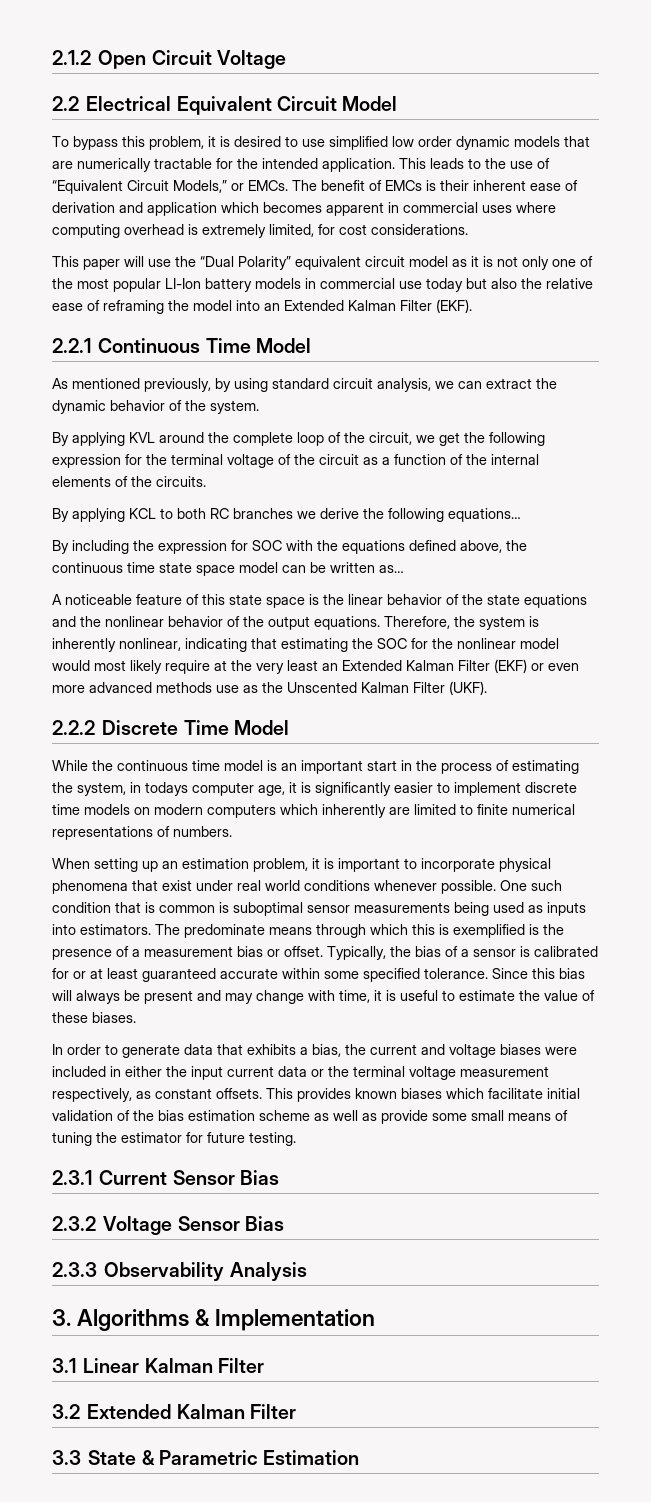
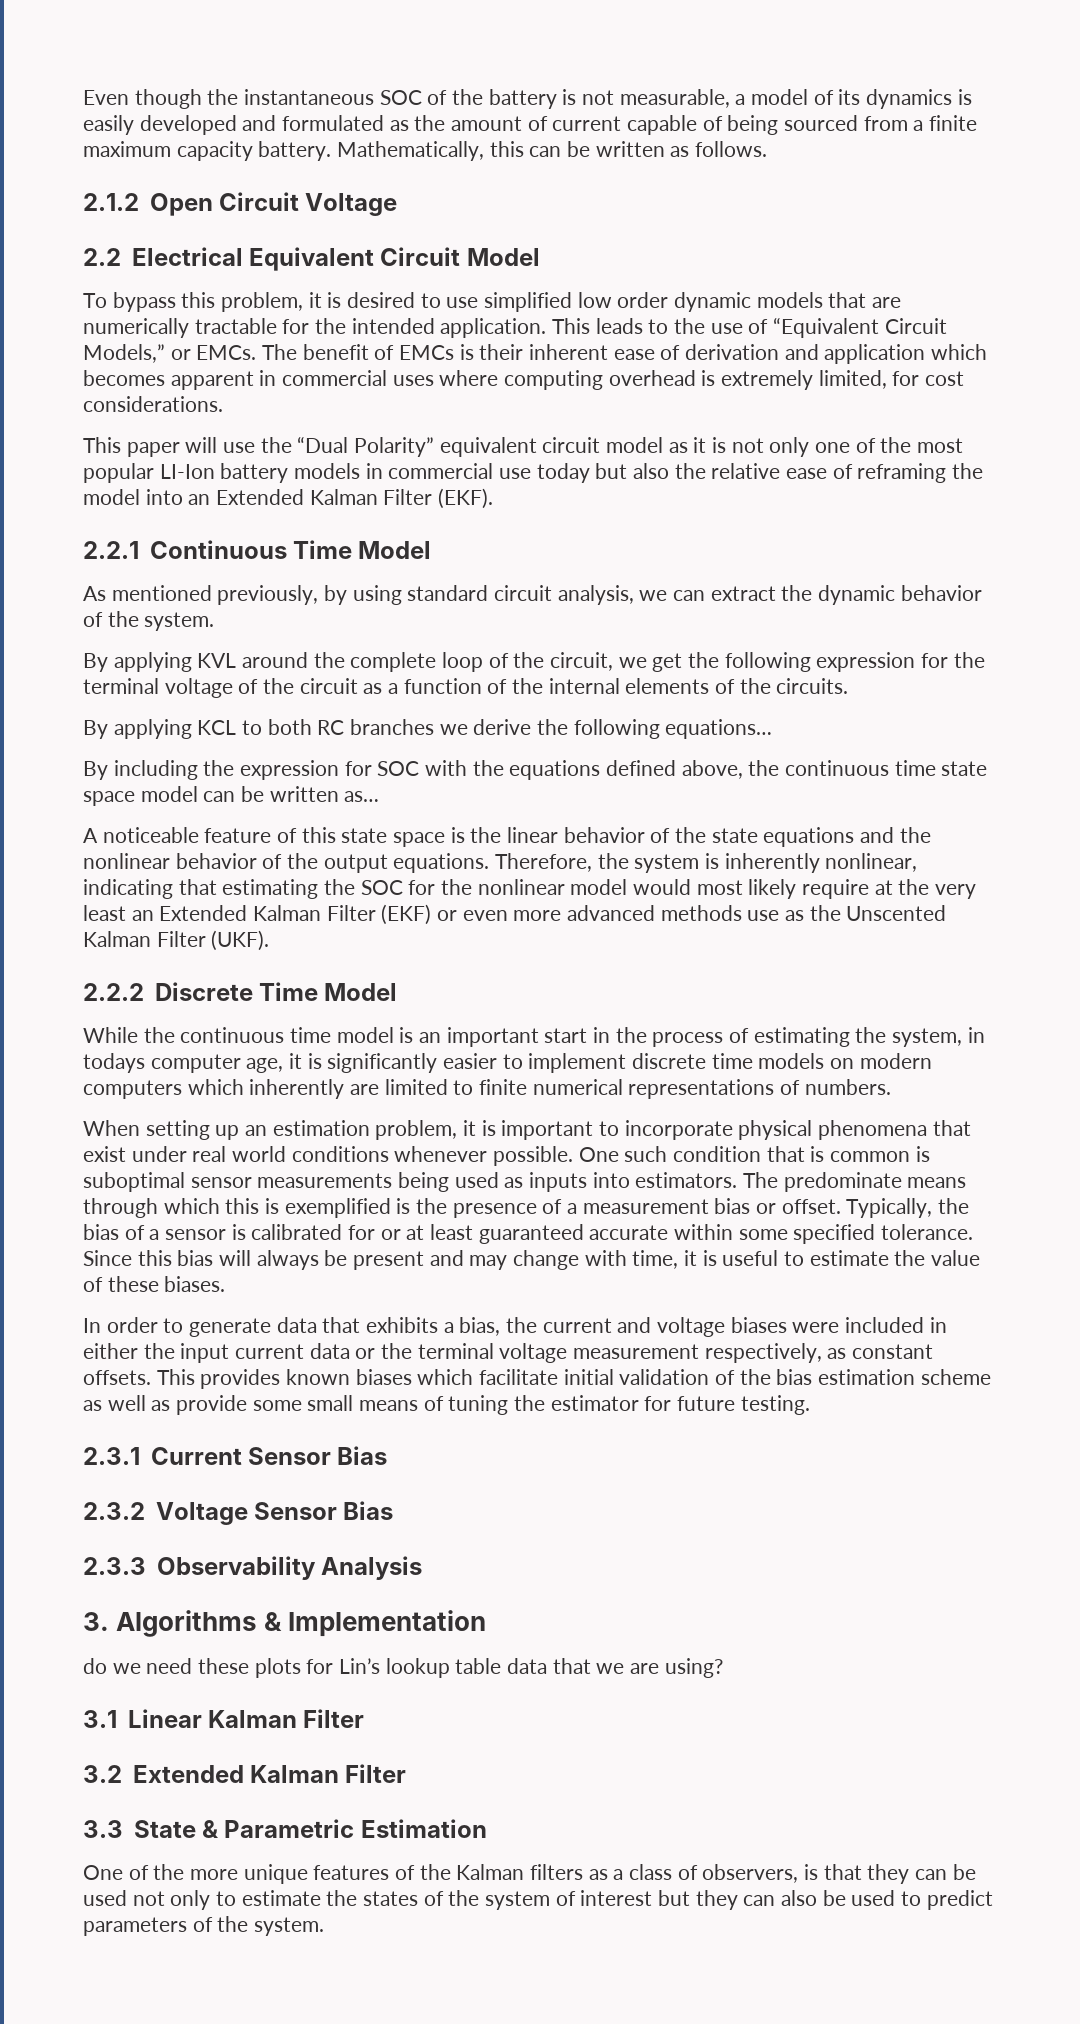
(52, 57) none -> [83,89,972,109] [83,115,978,135] [83,141,768,161] Even though the instantaneous SOC of the battery is not measurable, a model of its dynamics is easily developed and formulated as the amount of current capable of being sourced from a finite maximum capacity battery. Mathematically, this can be written as follows. //
(376, 1320) none -> [83,1658,723,1678] // do we need these plots for Lin’s lookup table data that we are using?
(360, 1457) none -> [83,1864,976,1884] [83,1890,993,1910] [83,1916,325,1936] // One of the more unique features of the Kalman filters as a class of observers, is that they can be used not only to estimate the states of the system of interest but they can also be used to predict parameters of the system.

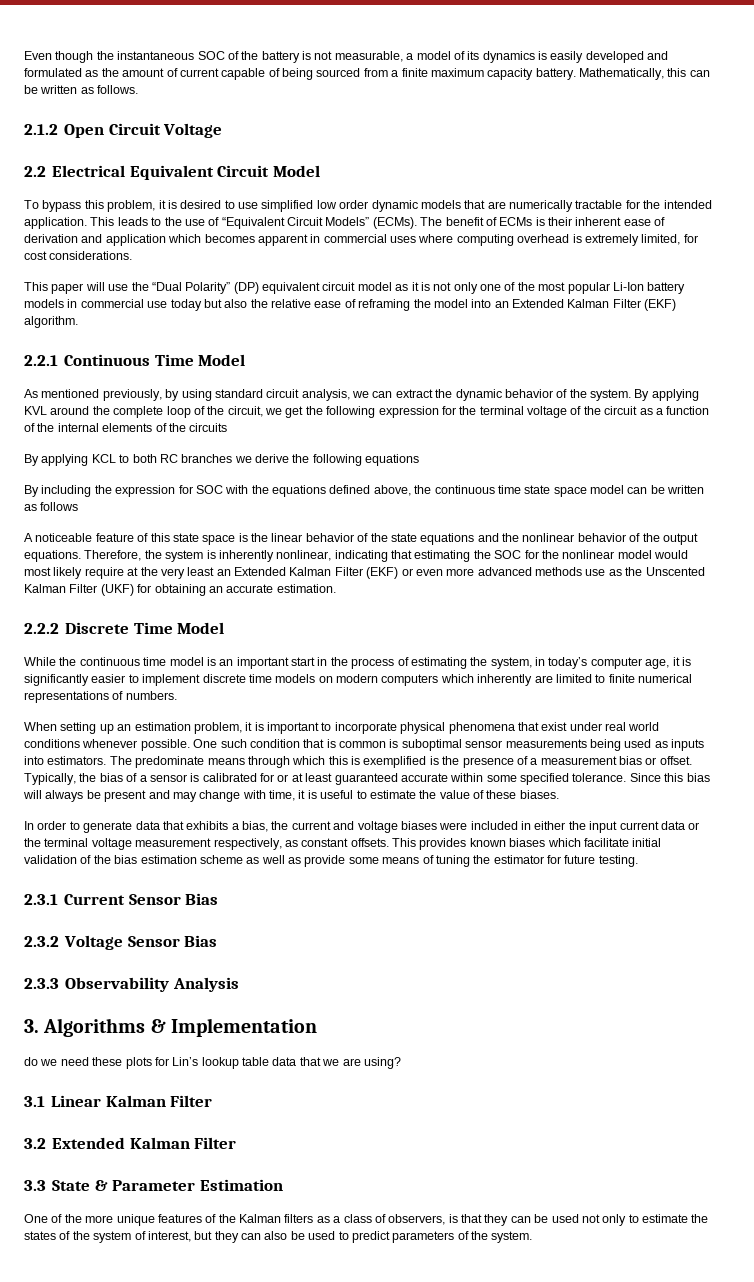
[83,344,257,363] Models,” or EMCs. -> [325,217,417,229] Models” (ECMs).
[399,345,455,360] EMCs -> [499,217,533,226] ECMs
(435, 447) none -> [233,282,259,294] (DP)
[159,464,215,479] LI-Ion -> [612,282,644,291] Li-Ion
[438,488,494,509] (EKF). -> [644,299,677,311] [24,316,78,328] (EKF) algorithm.
(215, 621) // -> (631, 395) none
[776,678,849,694] circuits. -> [189,423,228,432] circuits
[665,719,773,739] equations… -> [365,454,420,466] equations
[344,791,380,802] as… -> [24,502,79,511] as follows
[211,930,270,951] (UKF). -> [100,584,336,596] (UKF) for obtaining an accurate estimation.
[83,1053,145,1073] todays -> [548,657,588,669] today’s
[307,1395,354,1411] small -> (379, 860) none
[224,1819,355,1838] Parametric -> [112,1180,196,1191] Parameter
[580,1890,653,1906] interest -> [147,1231,191,1242] interest,

